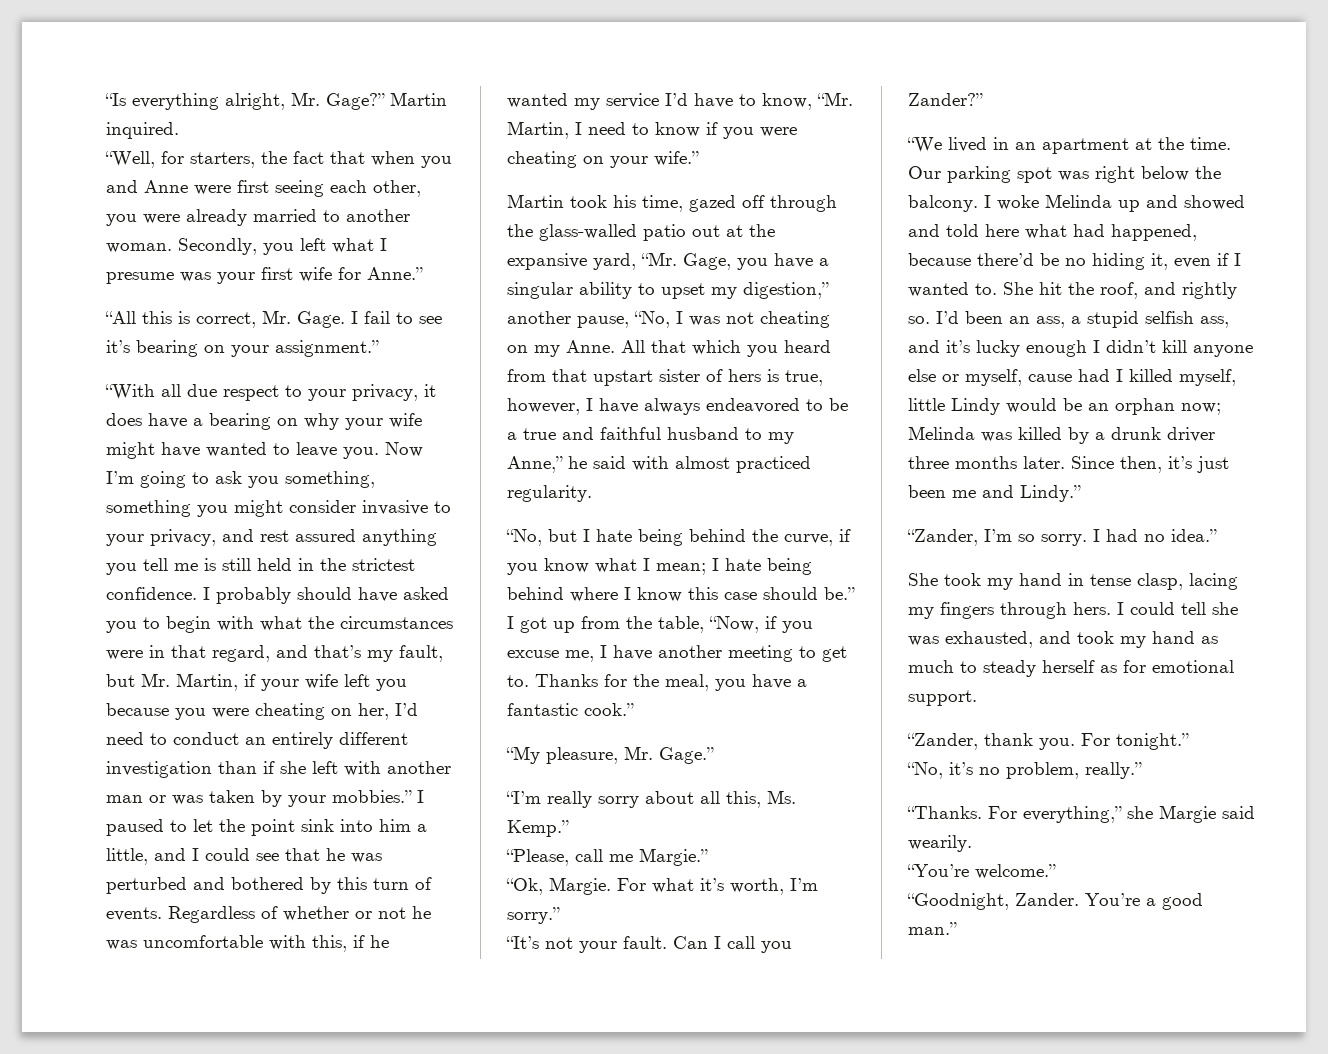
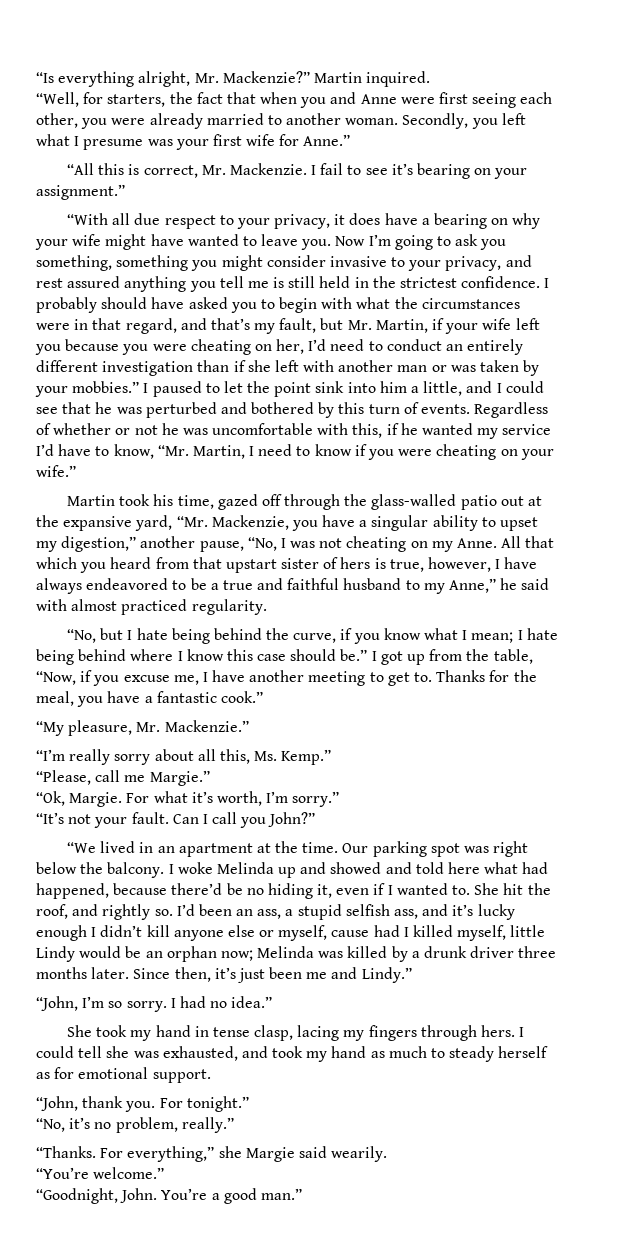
[326,93,385,110] Gage?” -> [222,71,310,83] Mackenzie?”
[297,311,345,328] Gage. -> [229,163,307,175] Mackenzie.
[683,253,731,270] Gage, -> [211,515,289,530] Mackenzie,
[659,747,714,764] Gage.” -> [164,720,249,732] Mackenzie.”
[908,93,983,106] Zander?” -> [268,812,316,827] John?”
[907,529,978,546] “Zander, -> [36,996,78,1011] “John,
[907,733,978,750] “Zander, -> [36,1096,78,1111] “John,
[1015,893,1079,906] Zander. -> [120,1188,158,1203] John.

